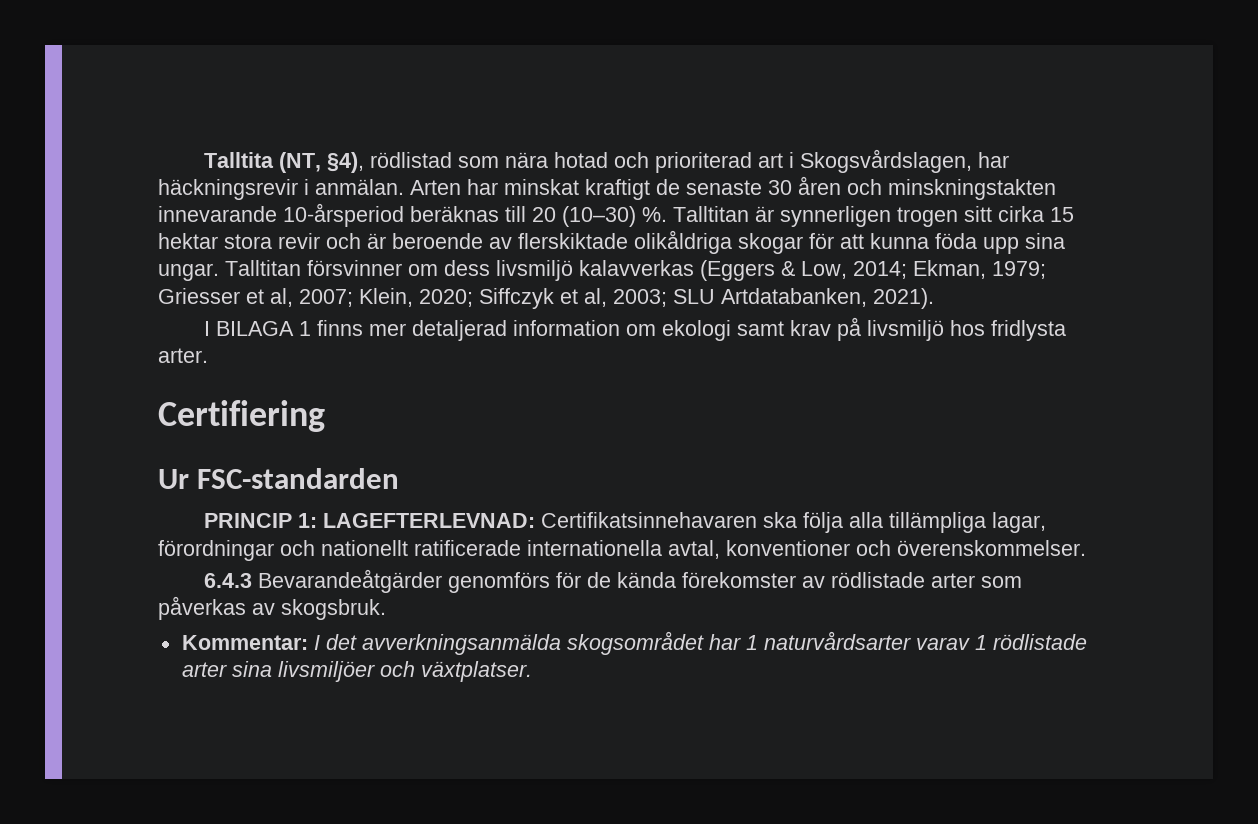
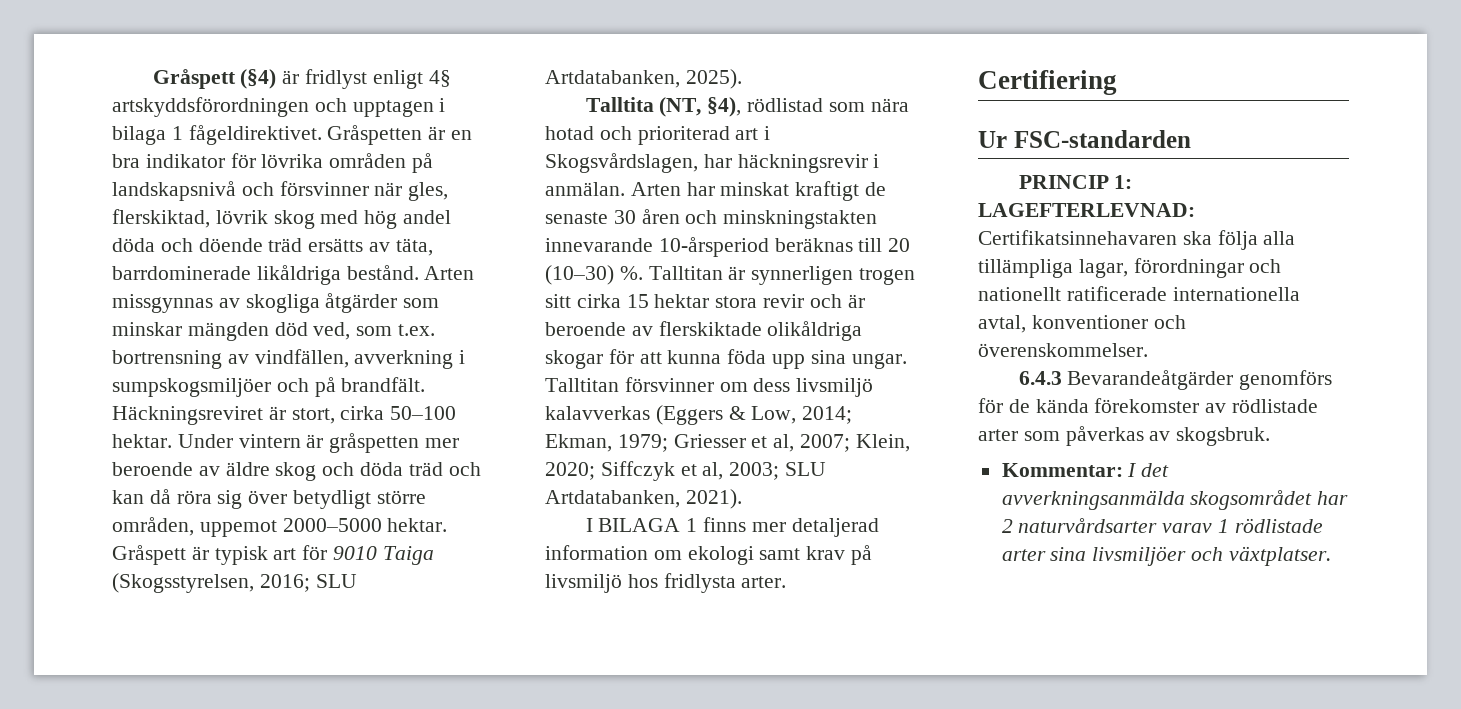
(203, 160) none -> [152,69,451,89] [112,97,446,117] [112,125,473,145] [112,153,434,173] [112,181,449,201] [112,209,452,229] [112,238,433,256] [112,265,475,285] [112,293,440,313] [112,322,436,341] [112,349,466,369] [112,377,426,397] [112,406,457,425] [112,433,460,453] [112,462,481,481] [112,489,426,509] [112,517,448,537] [112,545,434,565] [112,573,357,593] [545,69,742,89] Gråspett (§4) är fridlyst enligt 4§ artskyddsförordningen och upptagen i bilaga 1 fågeldirektivet. Gråspetten är en bra indikator för lövrika områden på landskapsnivå och försvinner när gles, flerskiktad, lövrik skog med hög andel döda och döende träd ersätts av täta, barrdominerade likåldriga bestånd. Arten missgynnas av skogliga åtgärder som minskar mängden död ved, som t.ex. bortrensning av vindfällen, avverkning i sumpskogsmiljöer och på brandfält. Häckningsreviret är stort, cirka 50–100 hektar. Under vintern är gråspetten mer beroende av äldre skog och döda träd och kan då röra sig över betydligt större områden, uppemot 2000–5000 hektar. Gråspett är typisk art för 9010 Taiga (Skogsstyrelsen, 2016; SLU Artdatabanken, 2025). //
[745,635,758,650] 1 -> [1001,519,1013,533] 2

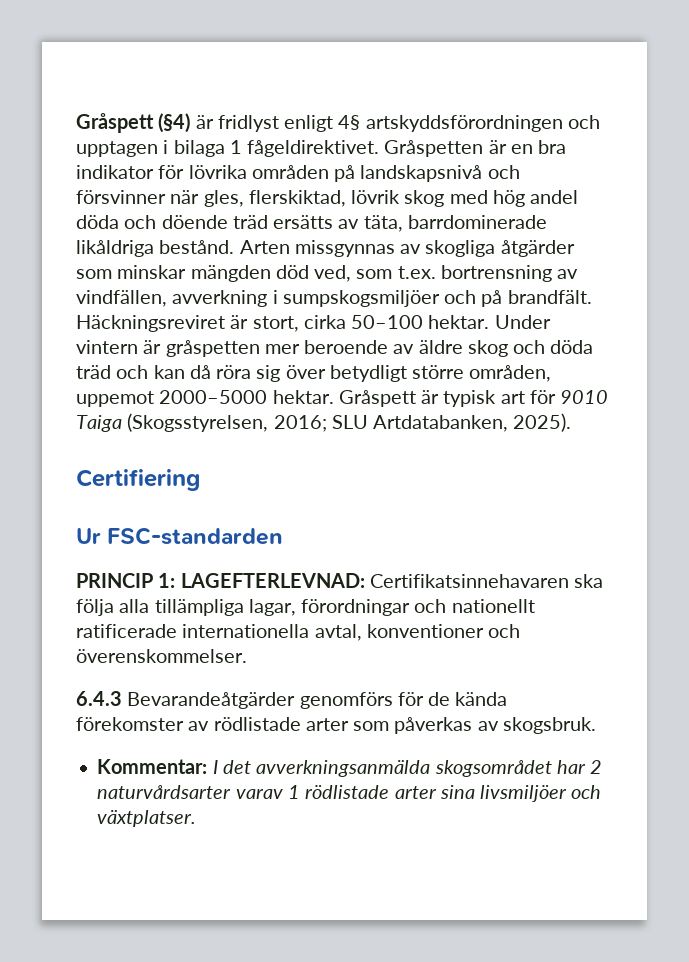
[585,97,909,117] [545,126,771,145] [545,153,880,173] [545,181,887,201] [545,209,878,229] [545,237,911,257] [545,265,916,285] [545,294,865,308] [545,321,863,341] [545,349,907,369] [545,377,874,397] [545,405,853,425] [545,434,910,452] [545,461,827,481] [545,489,742,509] [585,517,879,537] [545,545,873,565] [545,573,787,593] // Talltita (NT, §4), rödlistad som nära hotad och prioriterad art i Skogsvårdslagen, har häckningsrevir i anmälan. Arten har minskat kraftigt de senaste 30 åren och minskningstakten innevarande 10-årsperiod beräknas till 20 (10–30) %. Talltitan är synnerligen trogen sitt cirka 15 hektar stora revir och är beroende av flerskiktade olikåldriga skogar för att kunna föda upp sina ungar. Talltitan försvinner om dess livsmiljö kalavverkas (Eggers & Low, 2014; Ekman, 1979; Griesser et al, 2007; Klein, 2020; Siffczyk et al, 2003; SLU Artdatabanken, 2021). // I BILAGA 1 finns mer detaljerad information om ekologi samt krav på livsmiljö hos fridlysta arter. -> (572, 422) none

